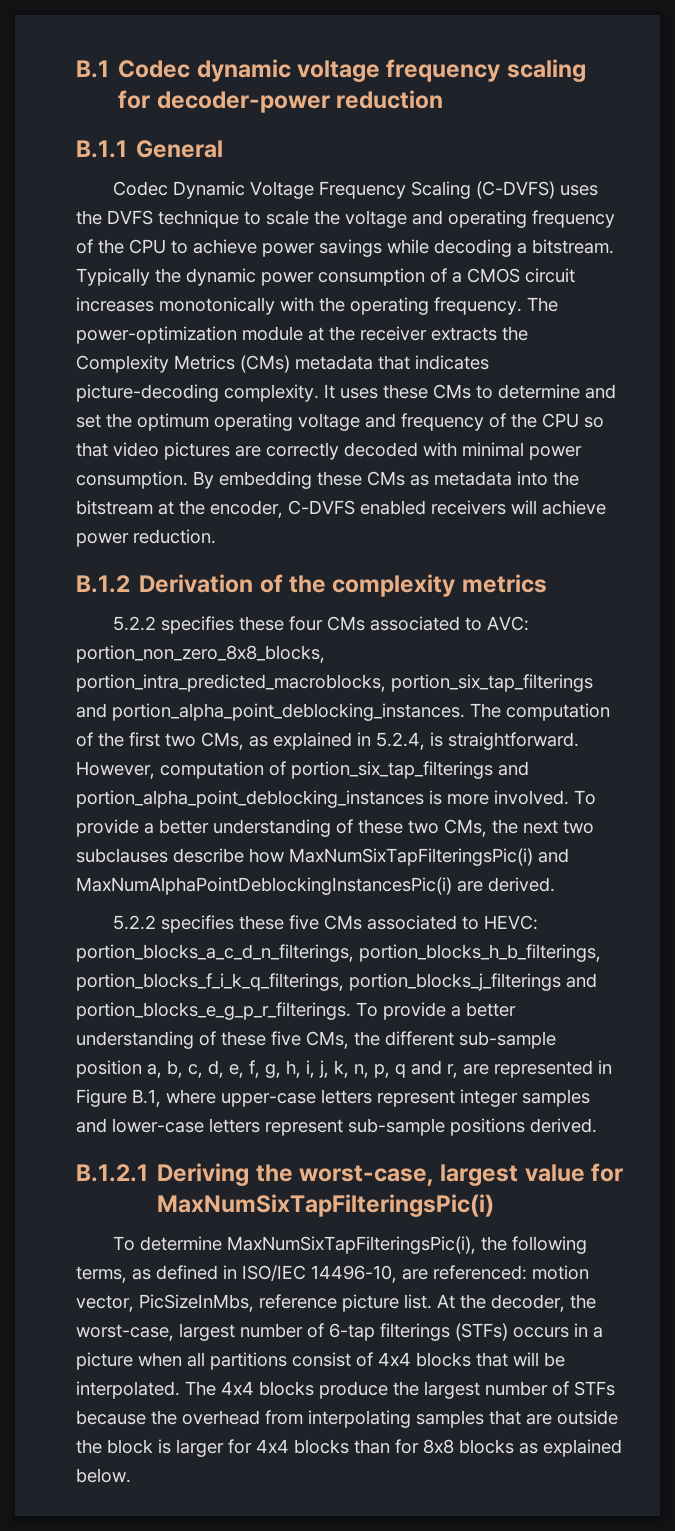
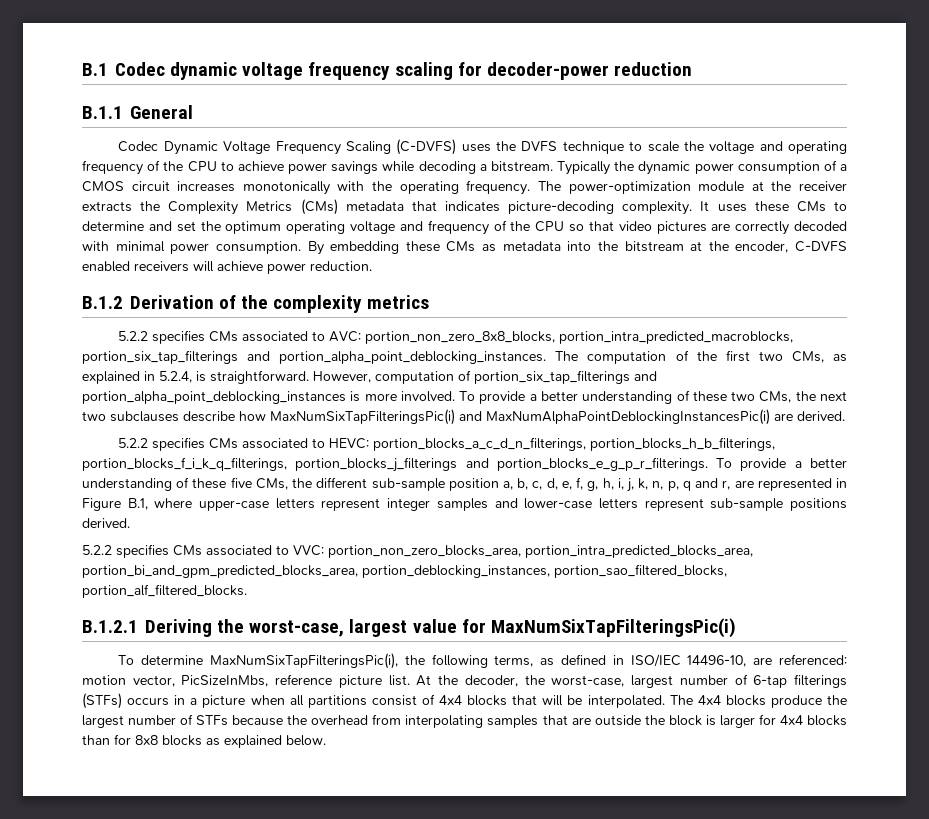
[238,616,323,631] these four -> (206, 337) none
[238,915,319,930] these five -> (206, 444) none
(597, 1125) none -> [82,544,753,558] [82,564,727,578] [82,584,247,598] // 5.2.2 specifies CMs associated to VVC: portion_non_zero_blocks_area, portion_intra_predicted_blocks_area, portion_bi_and_gpm_predicted_blocks_area, portion_deblocking_instances, portion_sao_filtered_blocks, portion_alf_filtered_blocks.

